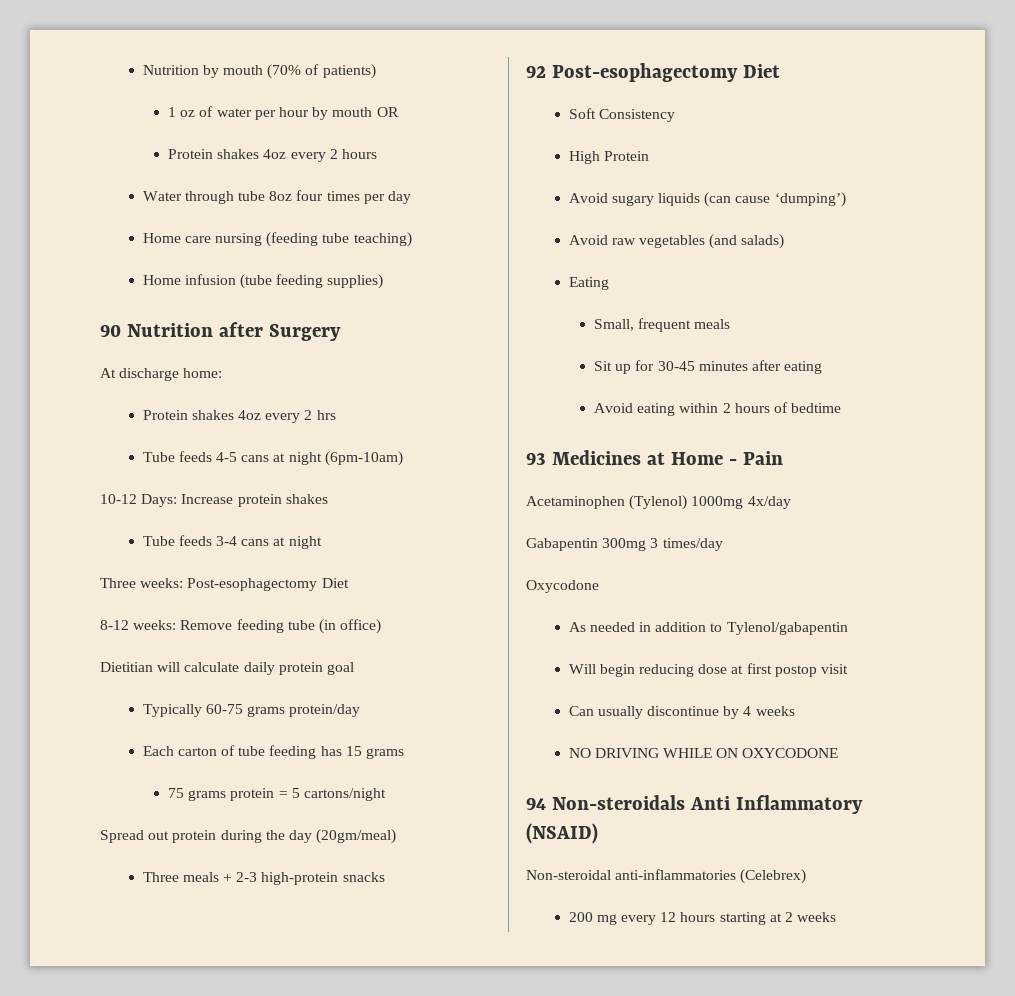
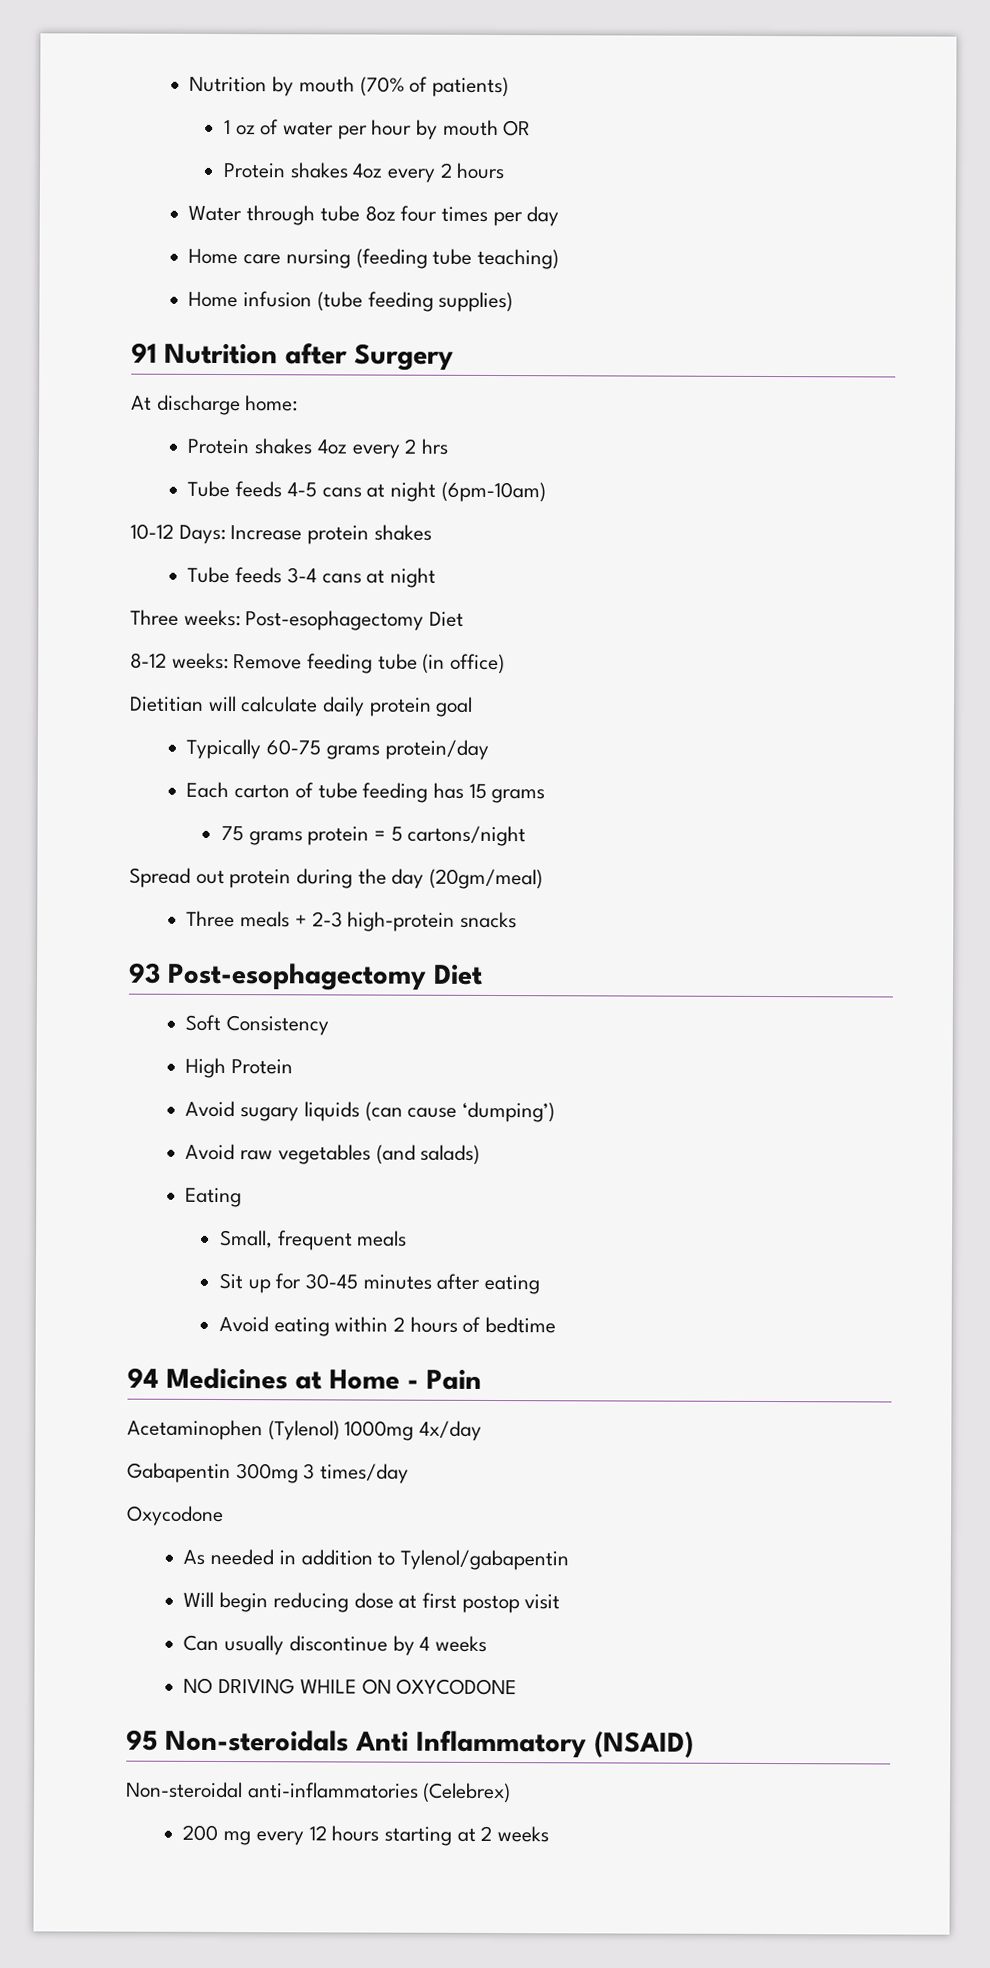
[100,324,121,337] 90 -> [131,342,157,363] 91
[526,65,546,78] 92 -> [128,962,161,984] 93
[526,452,546,465] 93 -> [127,1367,159,1388] 94
[526,797,546,810] 94 -> [126,1729,158,1751] 95

